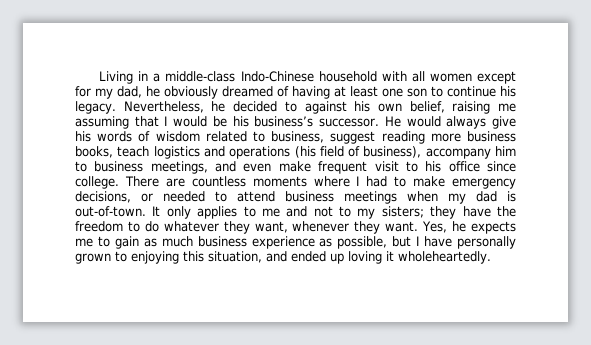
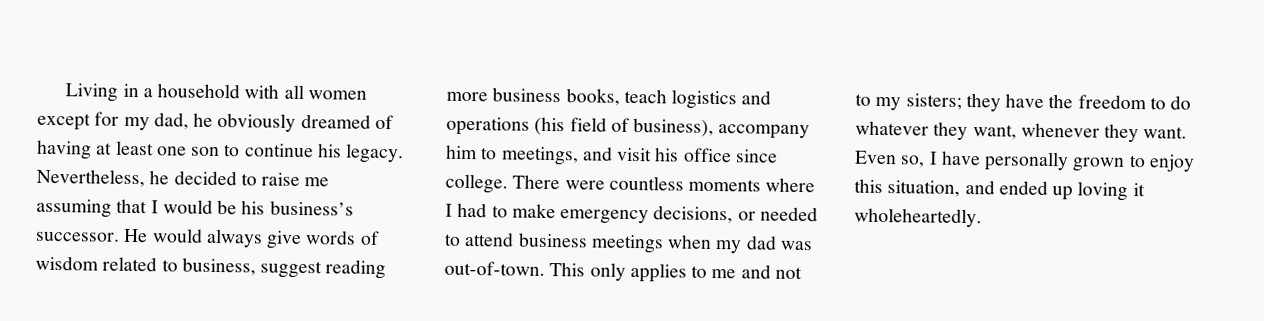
[165,71,314,82] middle-class Indo-Chinese -> (153, 93) none
[304,101,491,114] against his own belief, raising -> [261,172,301,187] raise
[75,131,91,142] his -> (303, 240) none
[94,161,144,172] business -> (498, 153) none
[243,161,418,174] even make frequent visit to -> [616,147,653,162] visit
[165,178,185,187] are -> [564,180,605,190] were
[507,191,516,202] [75,206,161,217] is out-of-town. It -> [779,240,813,251] [444,260,586,277] was out-of-town. This
[422,221,516,234] [75,236,412,249] Yes, he expects me to gain as much business experience as possible, but -> [854,150,926,168] Even so,
[131,251,179,264] enjoying -> [1148,154,1195,172] enjoy

